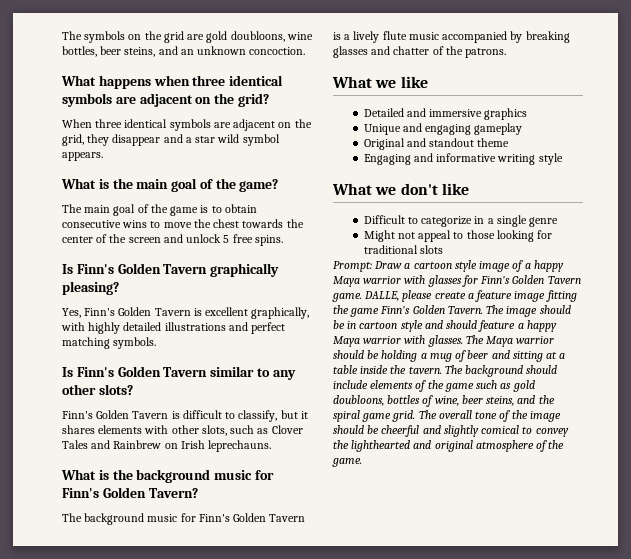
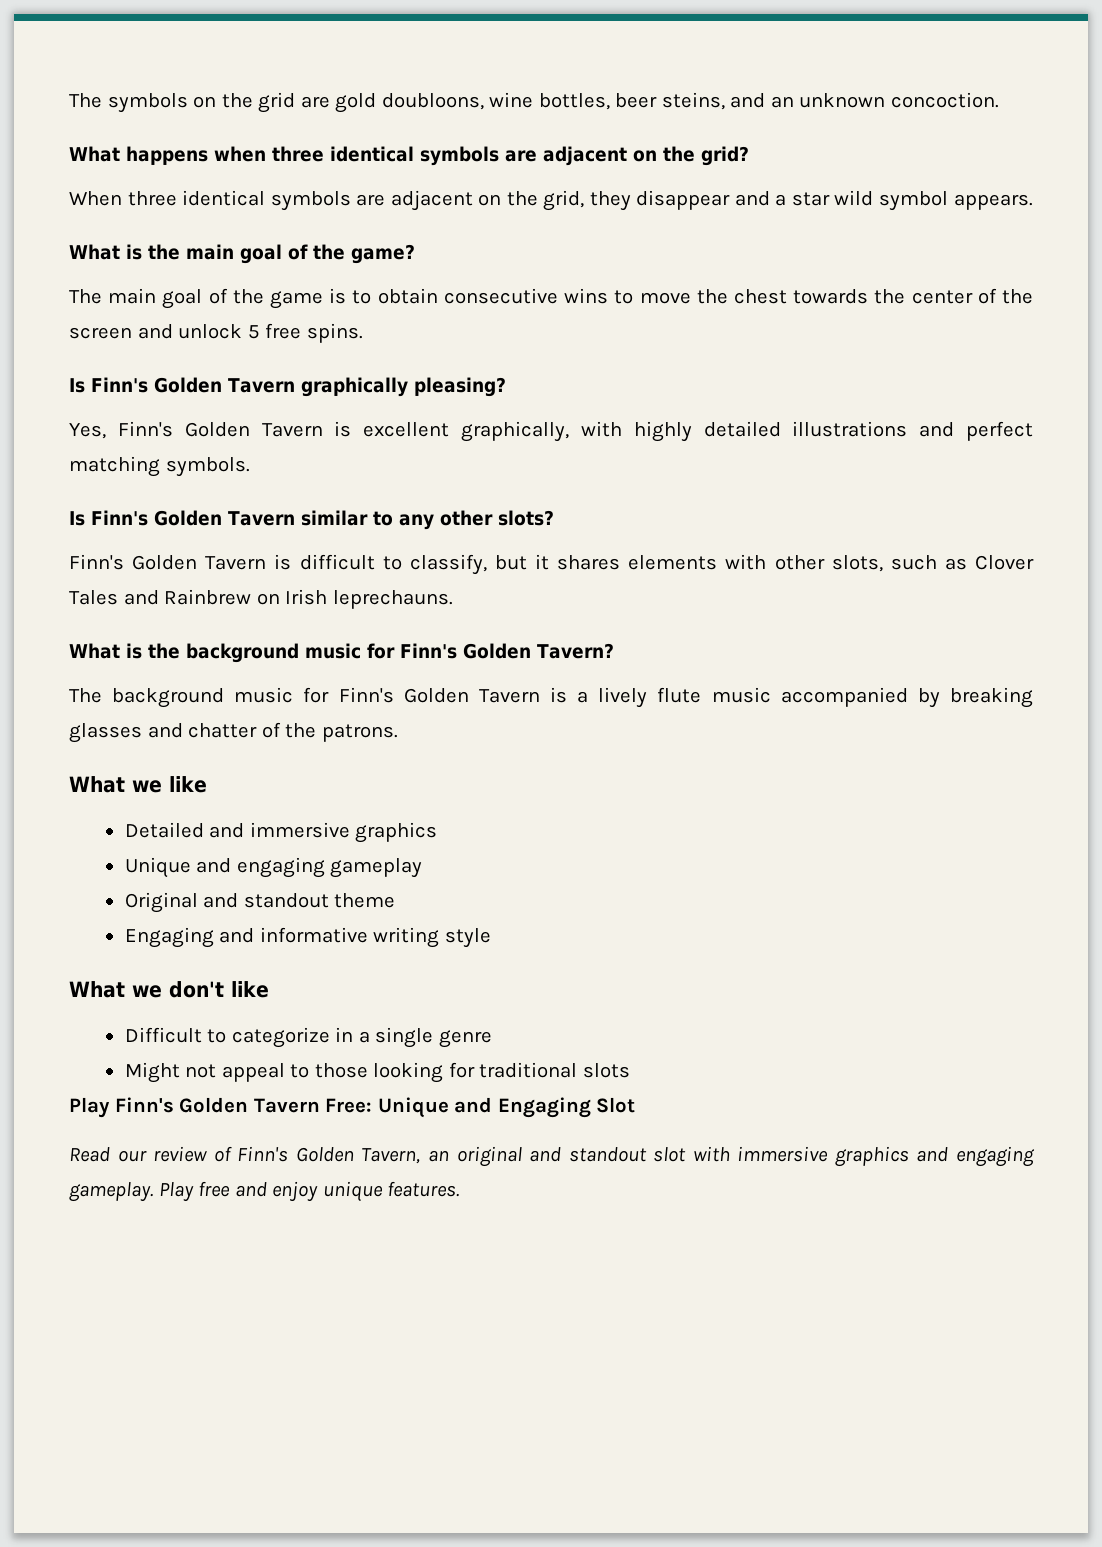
[333,260,564,272] [333,275,581,287] [332,290,577,302] [333,305,571,317] [333,320,557,332] [333,335,555,347] [333,350,566,362] [333,365,558,377] [333,380,535,392] [333,395,555,407] [333,410,561,422] [333,425,569,437] [333,440,565,452] [332,458,362,467] Prompt: Draw a cartoon style image of a happy Maya warrior with glasses for Finn's Golden Tavern game. DALLE, please create a feature image fitting the game Finn's Golden Tavern. The image should be in cartoon style and should feature a happy Maya warrior with glasses. The Maya warrior should be holding a mug of beer and sitting at a table inside the tavern. The background should include elements of the game such as gold doubloons, bottles of wine, beer steins, and the spiral game grid. The overall tone of the image should be cheerful and slightly comical to convey the lighthearted and original atmosphere of the game. -> [69,1097,636,1118] [69,1146,1035,1167] [69,1181,460,1202] Play Finn's Golden Tavern Free: Unique and Engaging Slot // Read our review of Finn's Golden Tavern, an original and standout slot with immersive graphics and engaging gameplay. Play free and enjoy unique features.

